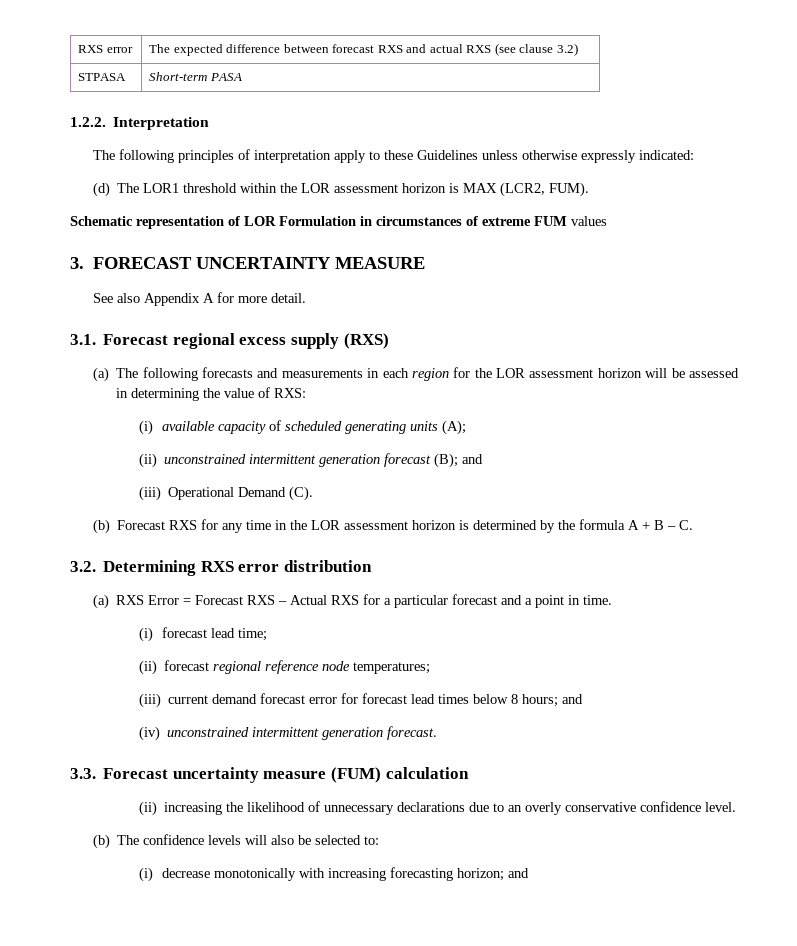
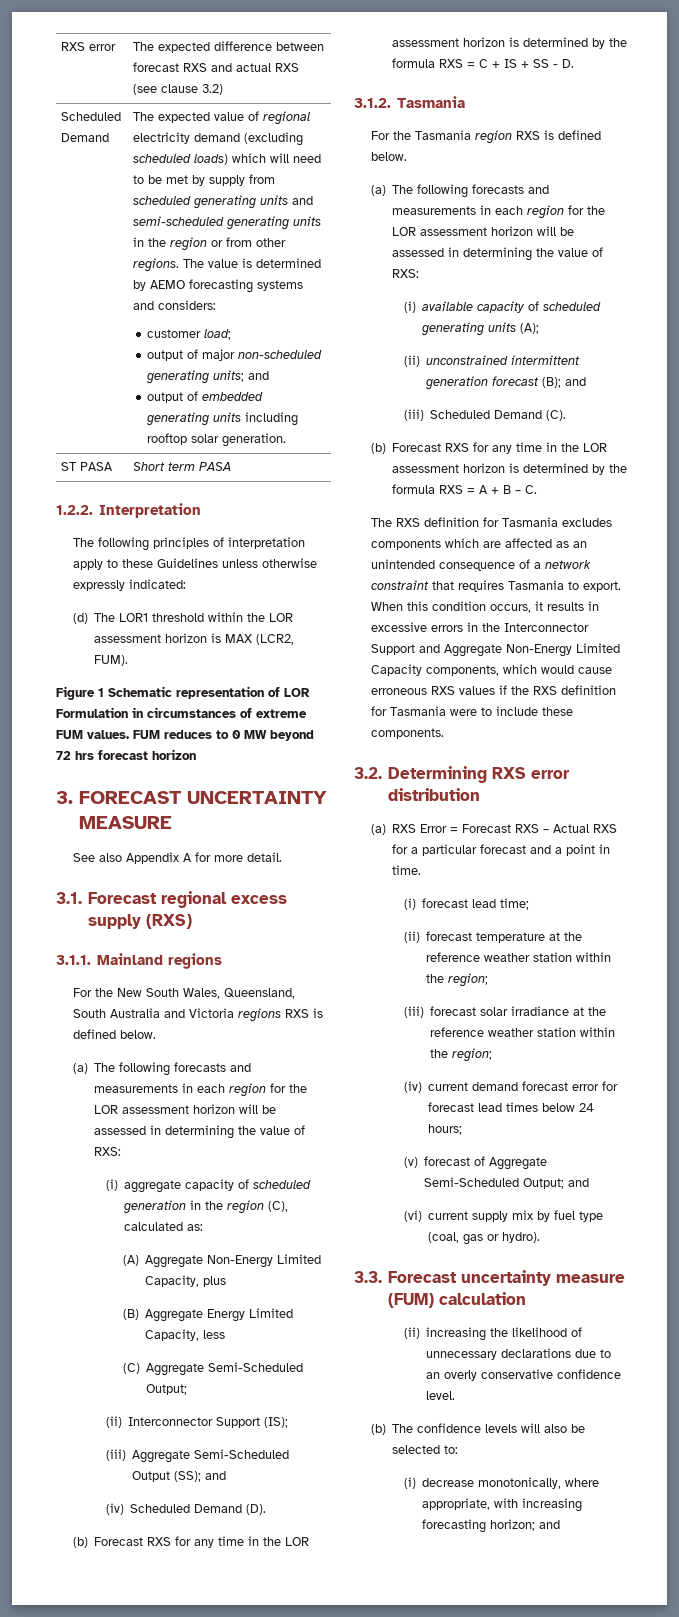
[78,73,127,81] [149,72,208,81] STPASA | Short-term -> [61,112,122,121] [61,133,110,142] [133,111,312,125] [133,132,304,146] [133,153,322,165] [133,174,276,186] [133,195,314,209] [133,216,322,230] [133,237,287,251] [133,258,322,272] [133,279,304,293] [133,300,217,310] [147,329,232,340] [147,349,323,361] [146,370,270,384] [147,391,264,403] [146,412,299,426] [147,433,287,447] [61,462,114,471] [133,462,196,471] Scheduled Demand | The expected value of regional electricity demand (excluding scheduled loads) which will need to be met by supply from scheduled generating units and semi-scheduled generating units in the region or from other regions. The value is determined by AEMO forecasting systems and considers: // customer load; // output of major non-scheduled generating units; and // output of embedded generating units including rooftop solar generation. // ST PASA | Short term
(590, 189) none -> [56,686,104,700] Figure 1
[571,216,607,226] values -> [87,730,314,741] [56,749,196,760] values. FUM reduces to 0 MW beyond 72 hrs forecast horizon
(389, 341) none -> [56,953,223,969] [72,988,295,999] [72,1008,323,1022] [72,1029,156,1039] [72,1062,251,1076] [93,1083,307,1097] [93,1104,276,1114] [93,1125,305,1139] [93,1147,121,1156] [105,1179,312,1193] [123,1200,289,1214] [124,1222,204,1231] [122,1254,321,1268] [144,1275,226,1287] [122,1308,293,1322] [144,1329,225,1341] [122,1362,303,1376] [145,1384,187,1395] [105,1416,289,1428] [105,1449,290,1463] [132,1471,227,1482] [105,1503,267,1515] [72,1536,309,1548] [391,37,627,49] [391,58,574,68] [354,96,466,108] [370,130,601,144] [370,152,407,161] // 3.1.1. Mainland regions // For the New South Wales, Queensland, South Australia and Victoria regions RXS is defined below. // (a) The following forecasts and measurements in each region for the LOR assessment horizon will be assessed in determining the value of RXS: // (i) aggregate capacity of scheduled generation in the region (C), calculated as: // (A) Aggregate Non-Energy Limited Capacity, plus // (B) Aggregate Energy Limited Capacity, less // (C) Aggregate Semi-Scheduled Output; // (ii) Interconnector Support (IS); // (iii) Aggregate Semi-Scheduled Output (SS); and // (iv) Scheduled Demand (D). // (b) Forecast RXS for any time in the LOR assessment horizon is determined by the formula RXS = C + IS + SS - D. // 3.1.2. Tasmania // For the Tasmania region RXS is defined below.
[168,487,235,500] Operational -> [430,410,491,419] Scheduled
(626, 524) none -> [438,485,475,494] RXS =
(694, 525) none -> [370,517,612,527] [370,538,587,550] [370,559,591,571] [370,580,621,592] [370,601,599,613] [370,622,589,632] [370,643,620,657] [370,664,612,676] [370,685,616,695] [370,706,573,716] [370,728,444,739] // The RXS definition for Tasmania excludes components which are affected as an unintended consequence of a network constraint that requires Tasmania to export. When this condition occurs, it results in excessive errors in the Interconnector Support and Aggregate Non-Energy Limited Capacity components, which would cause erroneous RXS values if the RXS definition for Tasmania were to include these components.
[213,660,431,674] [138,693,161,708] regional reference node temperatures; // (iii) -> [476,932,583,943] [426,952,612,962] [426,973,489,987] [403,1006,607,1018] [430,1027,616,1037] [430,1048,493,1062] [403,1081,422,1093] temperature at the reference weather station within the region; // (iii) forecast solar irradiance at the reference weather station within the region; // (iv)
[511,694,519,704] 8 -> [579,1103,595,1112] 24
[562,694,584,704] [138,726,438,741] and // (iv) unconstrained intermittent generation forecast. -> [403,1156,548,1170] [424,1177,590,1189] [403,1210,604,1222] [428,1232,541,1245] // (v) forecast of Aggregate Semi-Scheduled Output; and // (vi) current supply mix by fuel type (coal, gas or hydro).
[213,868,296,881] monotonically -> [478,1477,600,1489] [422,1498,491,1510] monotonically, where appropriate,

